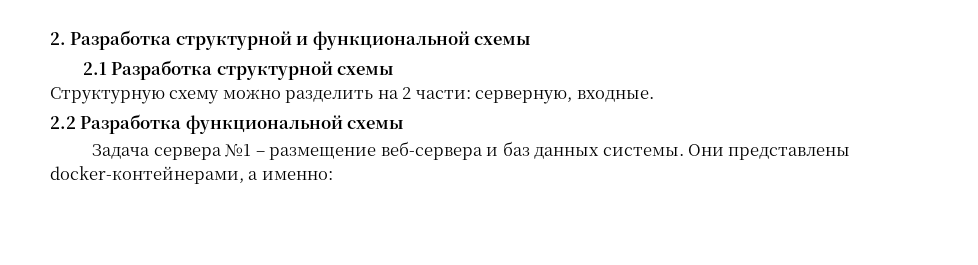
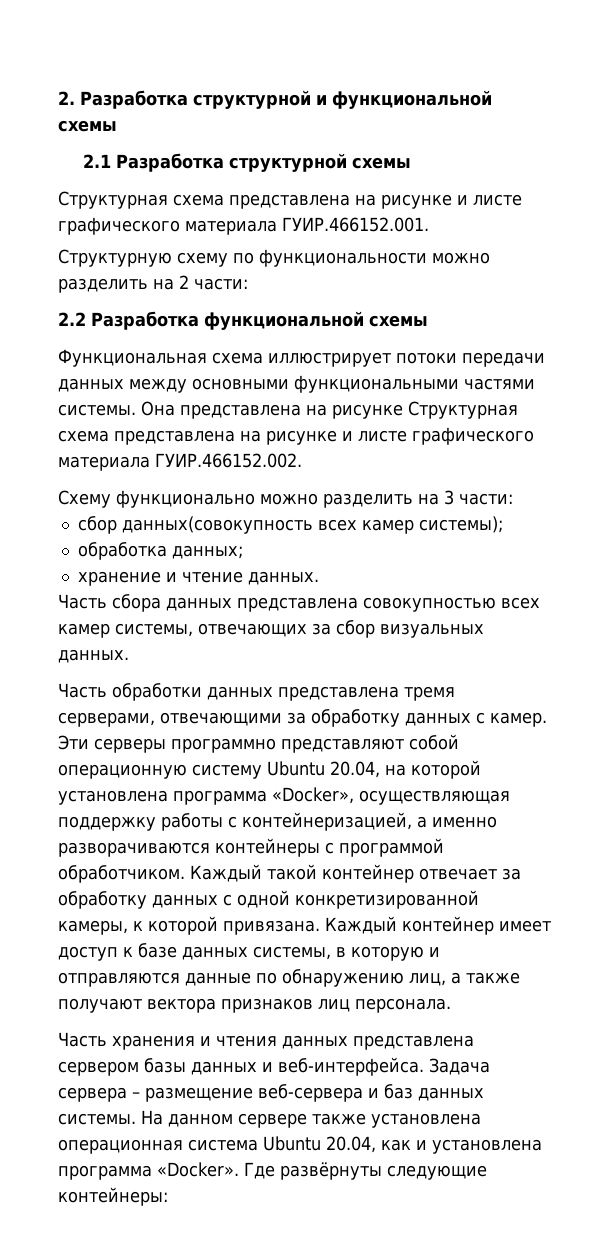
(395, 70) none -> [58,191,522,209] [58,217,429,235] // Структурная схема представлена на рисунке и листе графического материала ГУИР.466152.001.
(220, 97) none -> [233,249,427,267] по функциональности
[475,90,654,104] серверную, входные. -> (248, 284) none
(405, 124) none -> [58,349,545,367] [58,375,535,393] [58,401,518,419] [58,427,534,445] [58,453,302,471] [58,490,513,508] [77,516,503,534] [77,542,243,560] [77,571,319,586] [58,594,540,612] [58,620,484,638] [58,649,129,663] [58,683,455,701] [58,709,547,727] [58,734,459,753] [58,760,481,779] [58,787,510,805] [58,812,497,831] [58,838,444,857] [58,864,521,883] [58,890,479,909] [58,916,551,935] [58,943,440,961] [58,969,520,987] [58,998,451,1013] [58,1032,474,1050] [58,1057,424,1076] Функциональная схема иллюстрирует потоки передачи данных между основными функциональными частями системы. Она представлена на рисунке Структурная схема представлена на рисунке и листе графического материала ГУИР.466152.002. // Схему функционально можно разделить на 3 части: // сбор данных(совокупность всех камер системы); // обработка данных; // хранение и чтение данных. // Часть сбора данных представлена совокупностью всех камер системы, отвечающих за сбор визуальных данных. // Часть обработки данных представлена тремя серверами, отвечающими за обработку данных с камер. Эти серверы программно представляют собой операционную систему Ubuntu 20.04, на которой установлена программа «Docker», осуществляющая поддержку работы с контейнеризацией, а именно разворачиваются контейнеры с программой обработчиком. Каждый такой контейнер отвечает за обработку данных с одной конкретизированной камеры, к которой привязана. Каждый контейнер имеет доступ к базе данных системы, в которую и отправляются данные по обнаружению лиц, а также получают вектора признаков лиц персонала. // Часть хранения и чтения данных представлена сервером базы данных и веб-интерфейса.
[225,144,252,157] №1 -> (127, 1094) none
[687,144,851,160] [50,166,333,184] Они представлены docker-контейнерами, а именно: -> [141,1110,481,1128] [58,1136,542,1154] [58,1162,487,1180] [58,1187,168,1206] На данном сервере также установлена операционная система Ubuntu 20.04, как и установлена программа «Docker». Где развёрнуты следующие контейнеры:

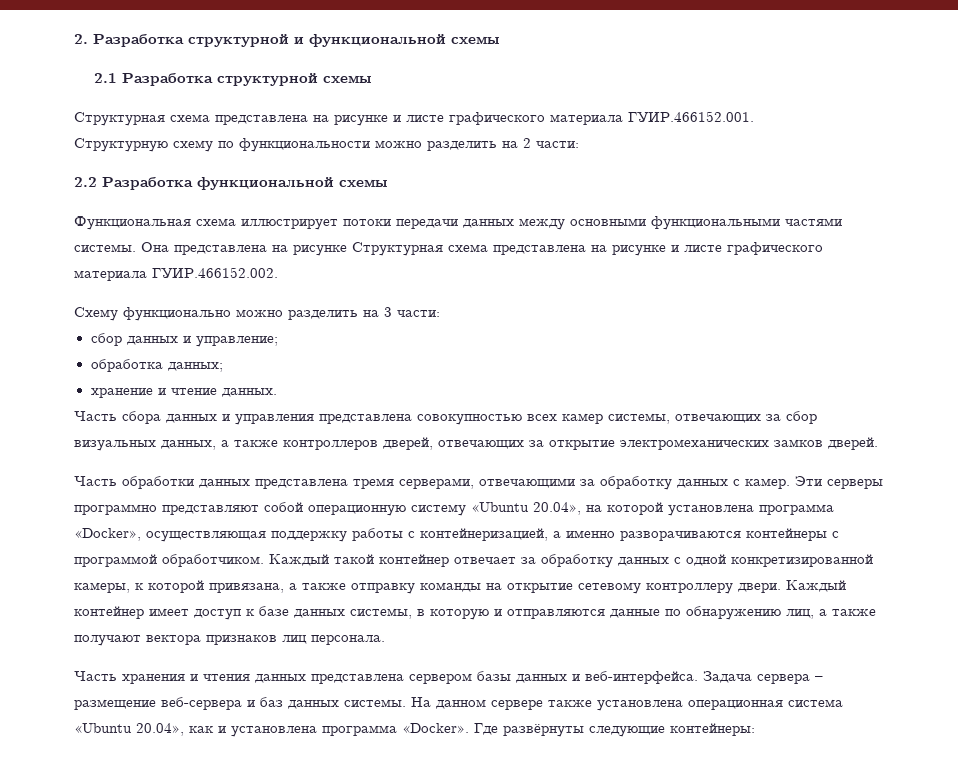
[121,516,503,534] данных(совокупность всех камер системы); -> [126,336,278,347] данных и управление;
(232, 604) none -> [222,414,314,425] и управления
[58,649,129,663] данных. -> [161,437,878,450] данных, а также контроллеров дверей, отвечающих за открытие электромеханических замков дверей.
[267,761,380,778] Ubuntu 20.04, -> [471,502,581,515] «Ubuntu 20.04»,
[223,920,320,935] привязана. -> [209,582,781,594] привязана, а также отправку команды на открытие сетевому контроллеру двери.
[263,1136,376,1153] Ubuntu 20.04, -> [74,723,184,736] «Ubuntu 20.04»,

